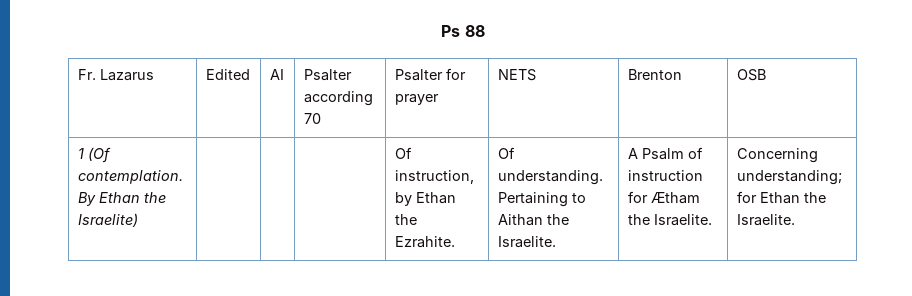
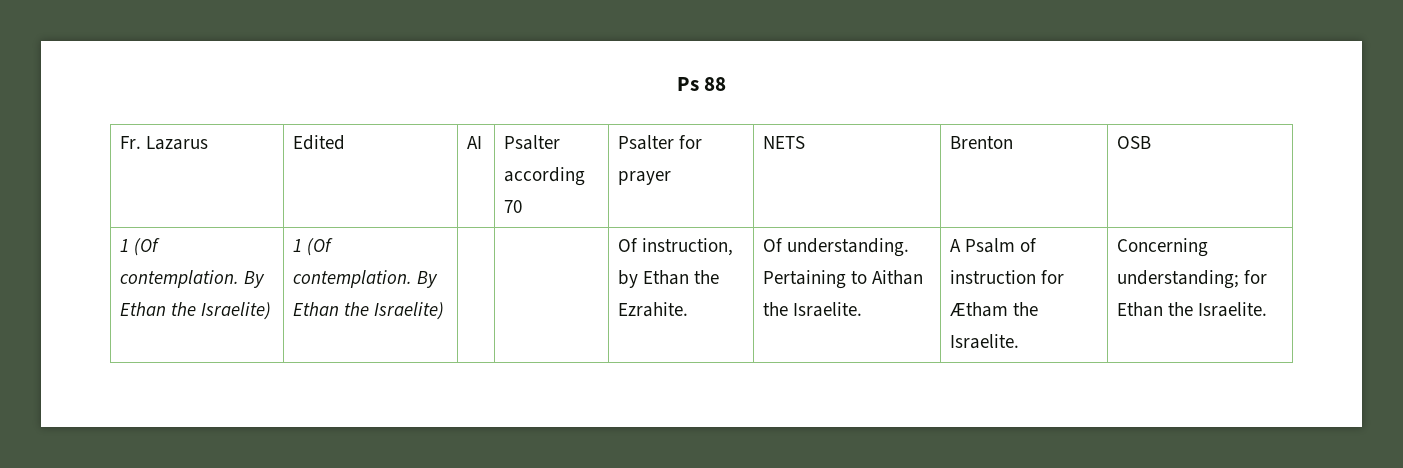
(138, 220) none -> [293,238,334,256] [293,270,439,288] [293,302,445,320] 1 (Of contemplation. By Ethan the Israelite)

